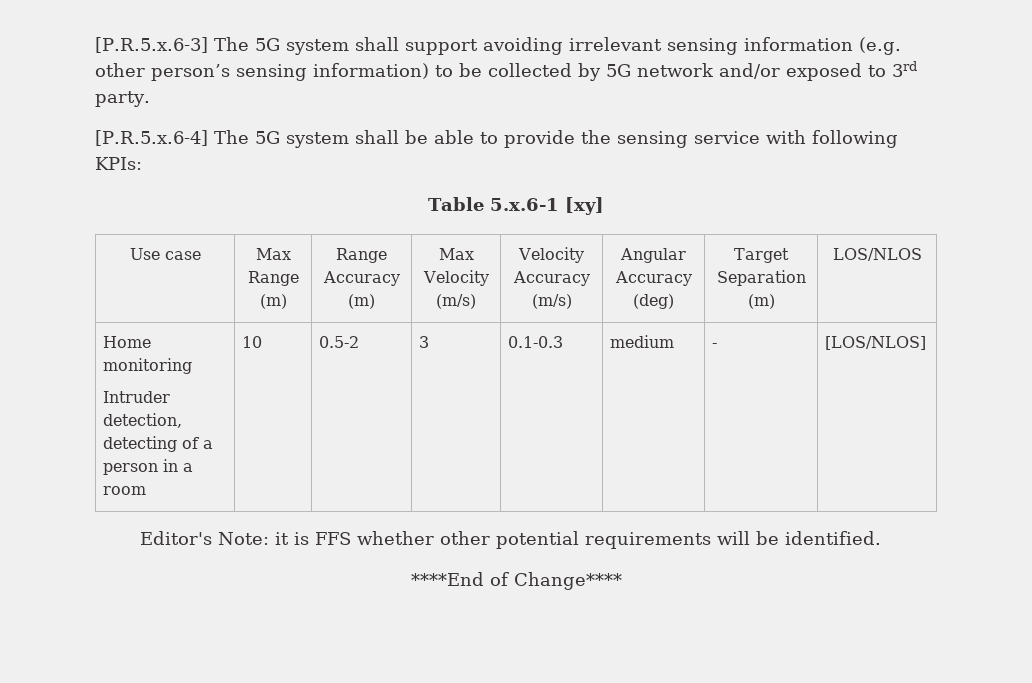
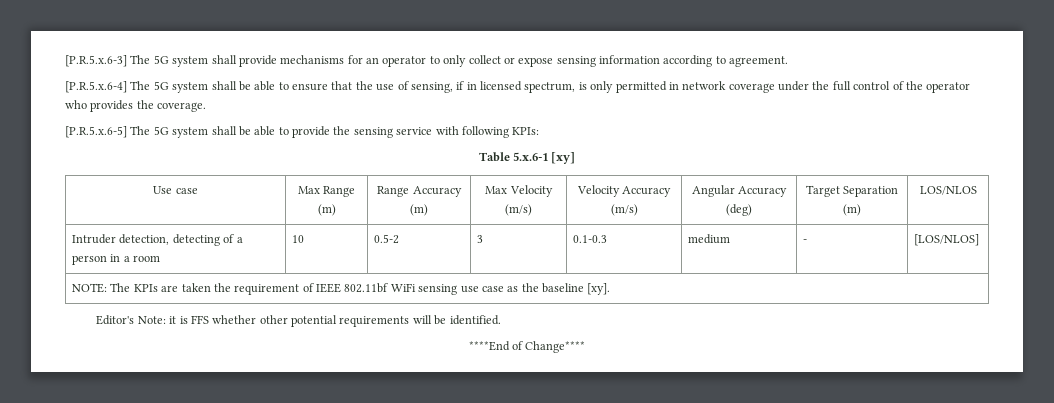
[404,37,901,55] [95,61,917,81] [95,91,150,107] support avoiding irrelevant sensing information (e.g. other person’s sensing information) to be collected by 5G network and/or exposed to 3rd party. -> [238,55,789,67] provide mechanisms for an operator to only collect or expose sensing information according to agreement.
(498, 138) none -> [292,81,971,93] [65,100,207,112] [65,126,289,138] ensure that the use of sensing, if in licensed spectrum, is only permitted in network coverage under the full control of the operator who provides the coverage. // [P.R.5.x.6-5] The 5G system shall be able to
[103,336,152,348] [103,358,193,374] Home monitoring // -> (977, 190) none
(927, 343) none -> [72,283,611,295] // NOTE: The KPIs are taken the requirement of IEEE 802.11bf WiFi sensing use case as the baseline [xy].

